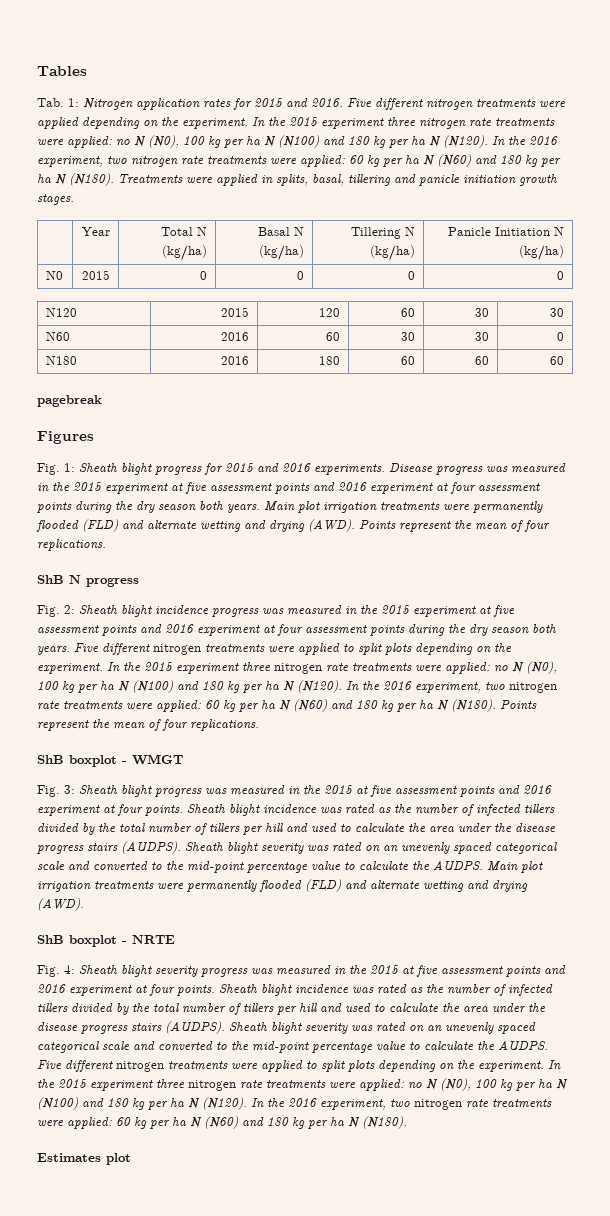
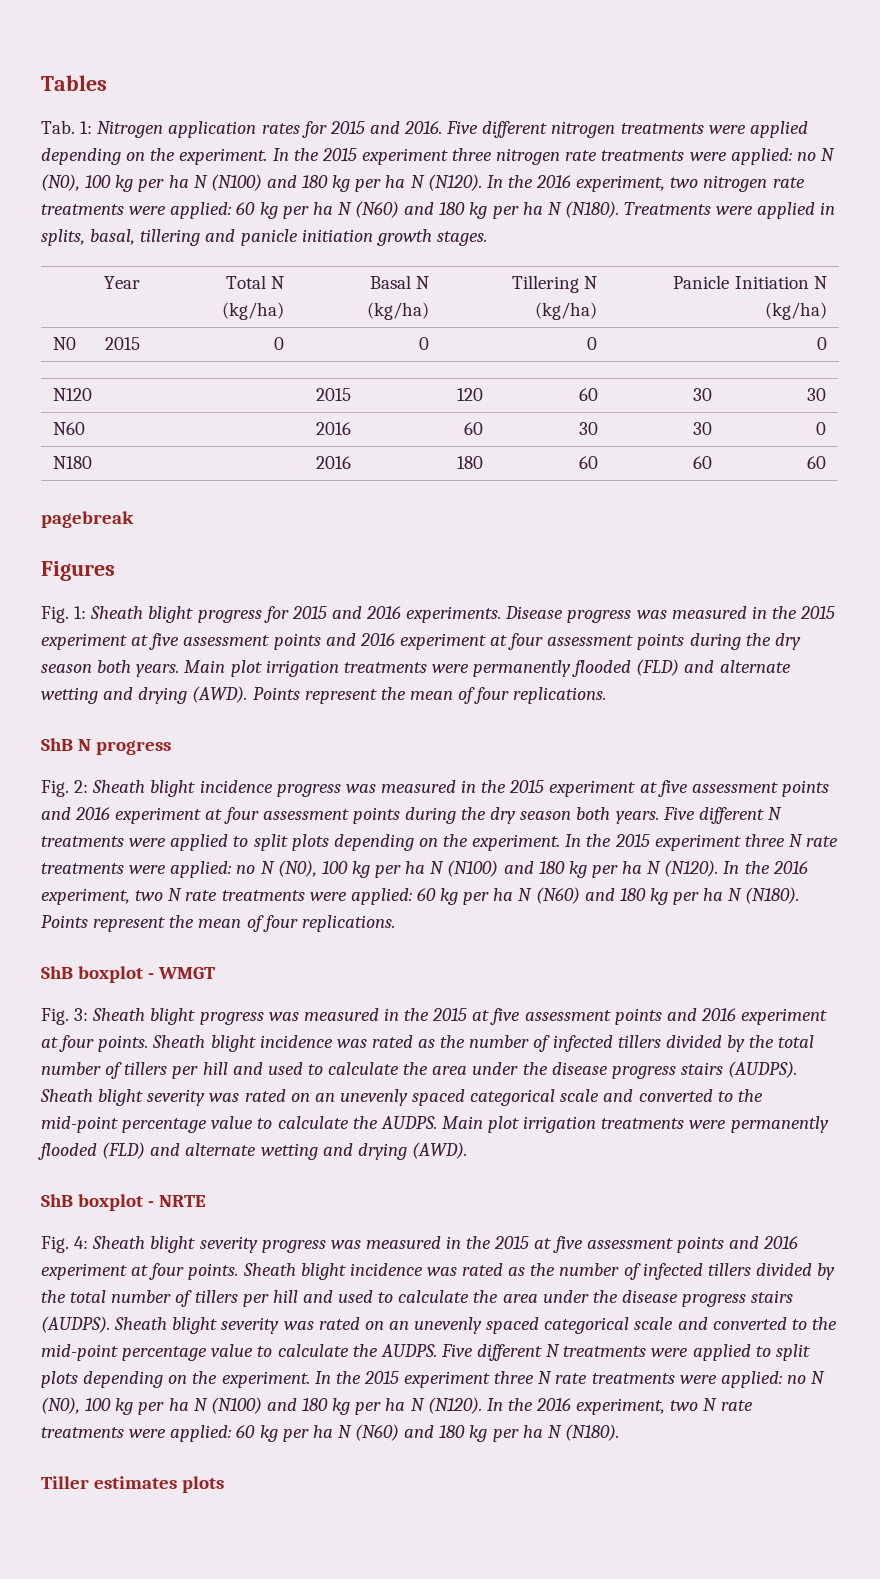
[153,644,201,655] nitrogen -> [767,807,782,820] N
[274,663,322,674] nitrogen -> [788,834,803,847] N
[509,682,557,693] nitrogen -> [168,888,183,901] N
[116,1061,164,1072] nitrogen -> [546,1344,561,1357] N
[188,1080,236,1091] nitrogen -> [538,1371,553,1384] N
[414,1099,462,1110] nitrogen -> [703,1398,718,1411] N
[37,1153,131,1165] Estimates plot -> [41,1476,225,1493] Tiller estimates plots

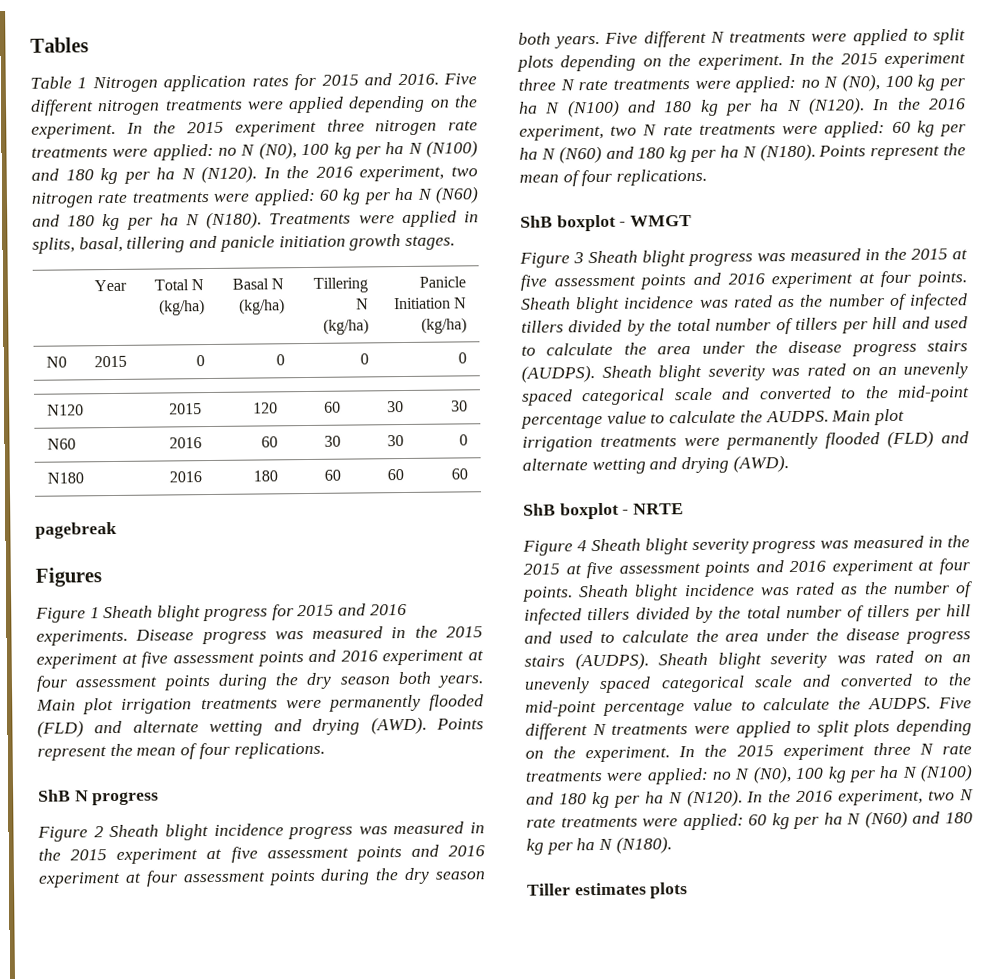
[41,120,93,134] Tab. 1: -> [30,76,88,89] Table 1
[41,606,87,623] Fig. 1: -> [35,607,100,623] Figure 1
[41,780,89,797] Fig. 2: -> [37,826,104,842] Figure 2
[41,1008,89,1025] Fig. 3: -> [519,252,584,268] Figure 3
[41,1236,89,1253] Fig. 4: -> [522,540,587,556] Figure 4

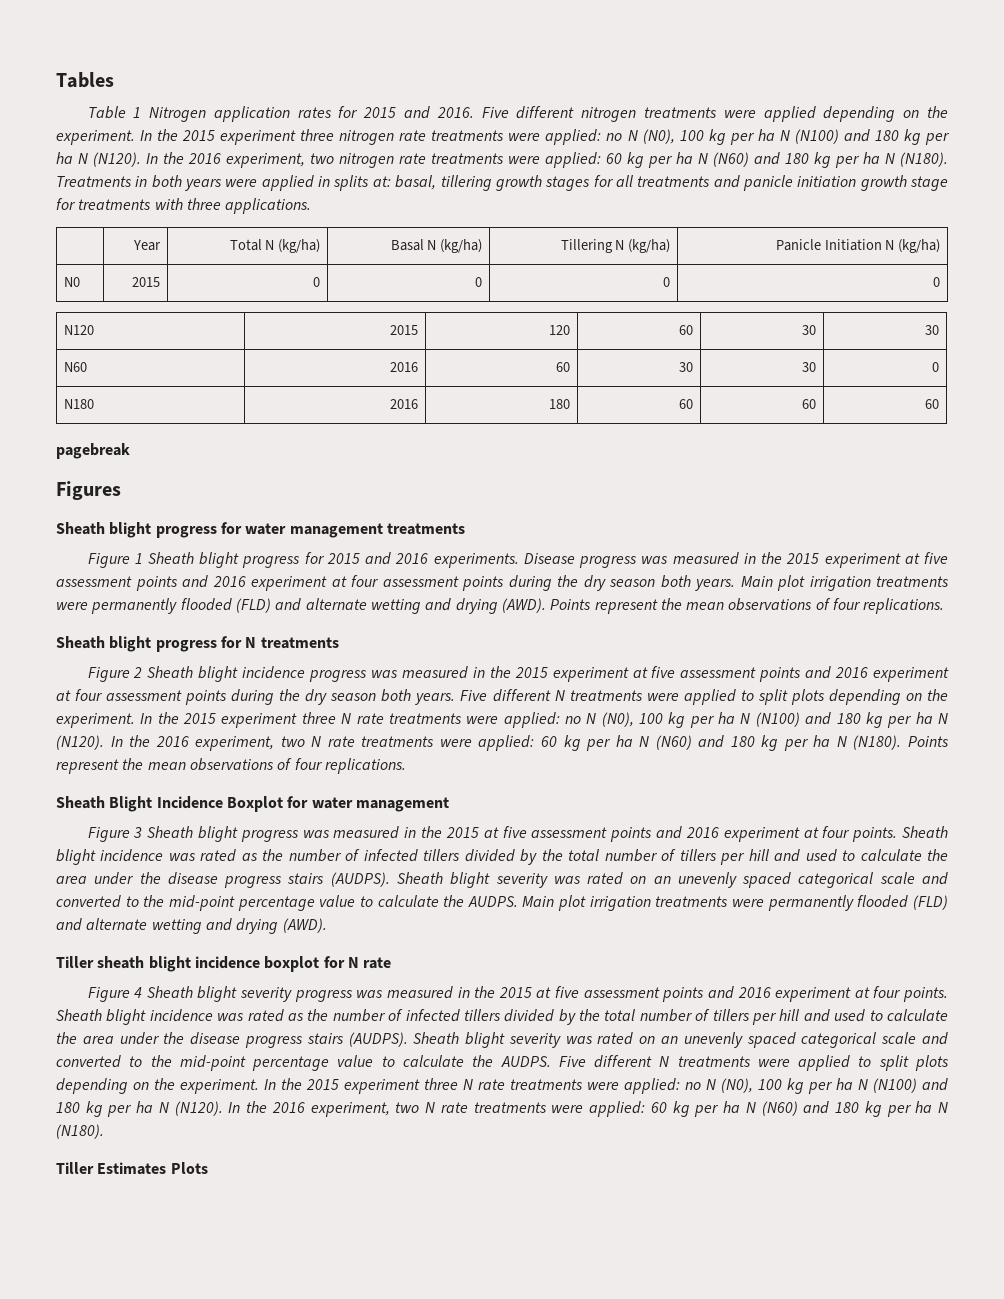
[358,210,479,228] [32,234,456,254] were applied in splits, basal, tillering and panicle initiation growth stages. -> [135,175,949,191] [56,198,312,214] in both years were applied in splits at: basal, tillering growth stages for all treatments and panicle initiation growth stage for treatments with three applications.
(102, 577) none -> [56,522,465,538] // Sheath blight progress for water management treatments
[180,741,325,760] [38,789,160,806] of four replications. // ShB N progress -> [728,598,945,614] [56,636,339,652] observations of four replications. // Sheath blight progress for N treatments
[562,168,708,187] [520,214,693,232] of four replications. // ShB boxplot - WMGT -> [189,758,406,774] [56,796,449,812] observations of four replications. // Sheath Blight Incidence Boxplot for water management
[523,502,685,520] ShB boxplot - NRTE -> [56,956,392,972] Tiller sheath blight incidence boxplot for N rate
[574,882,689,899] estimates plots -> [97,1162,208,1175] Estimates Plots

